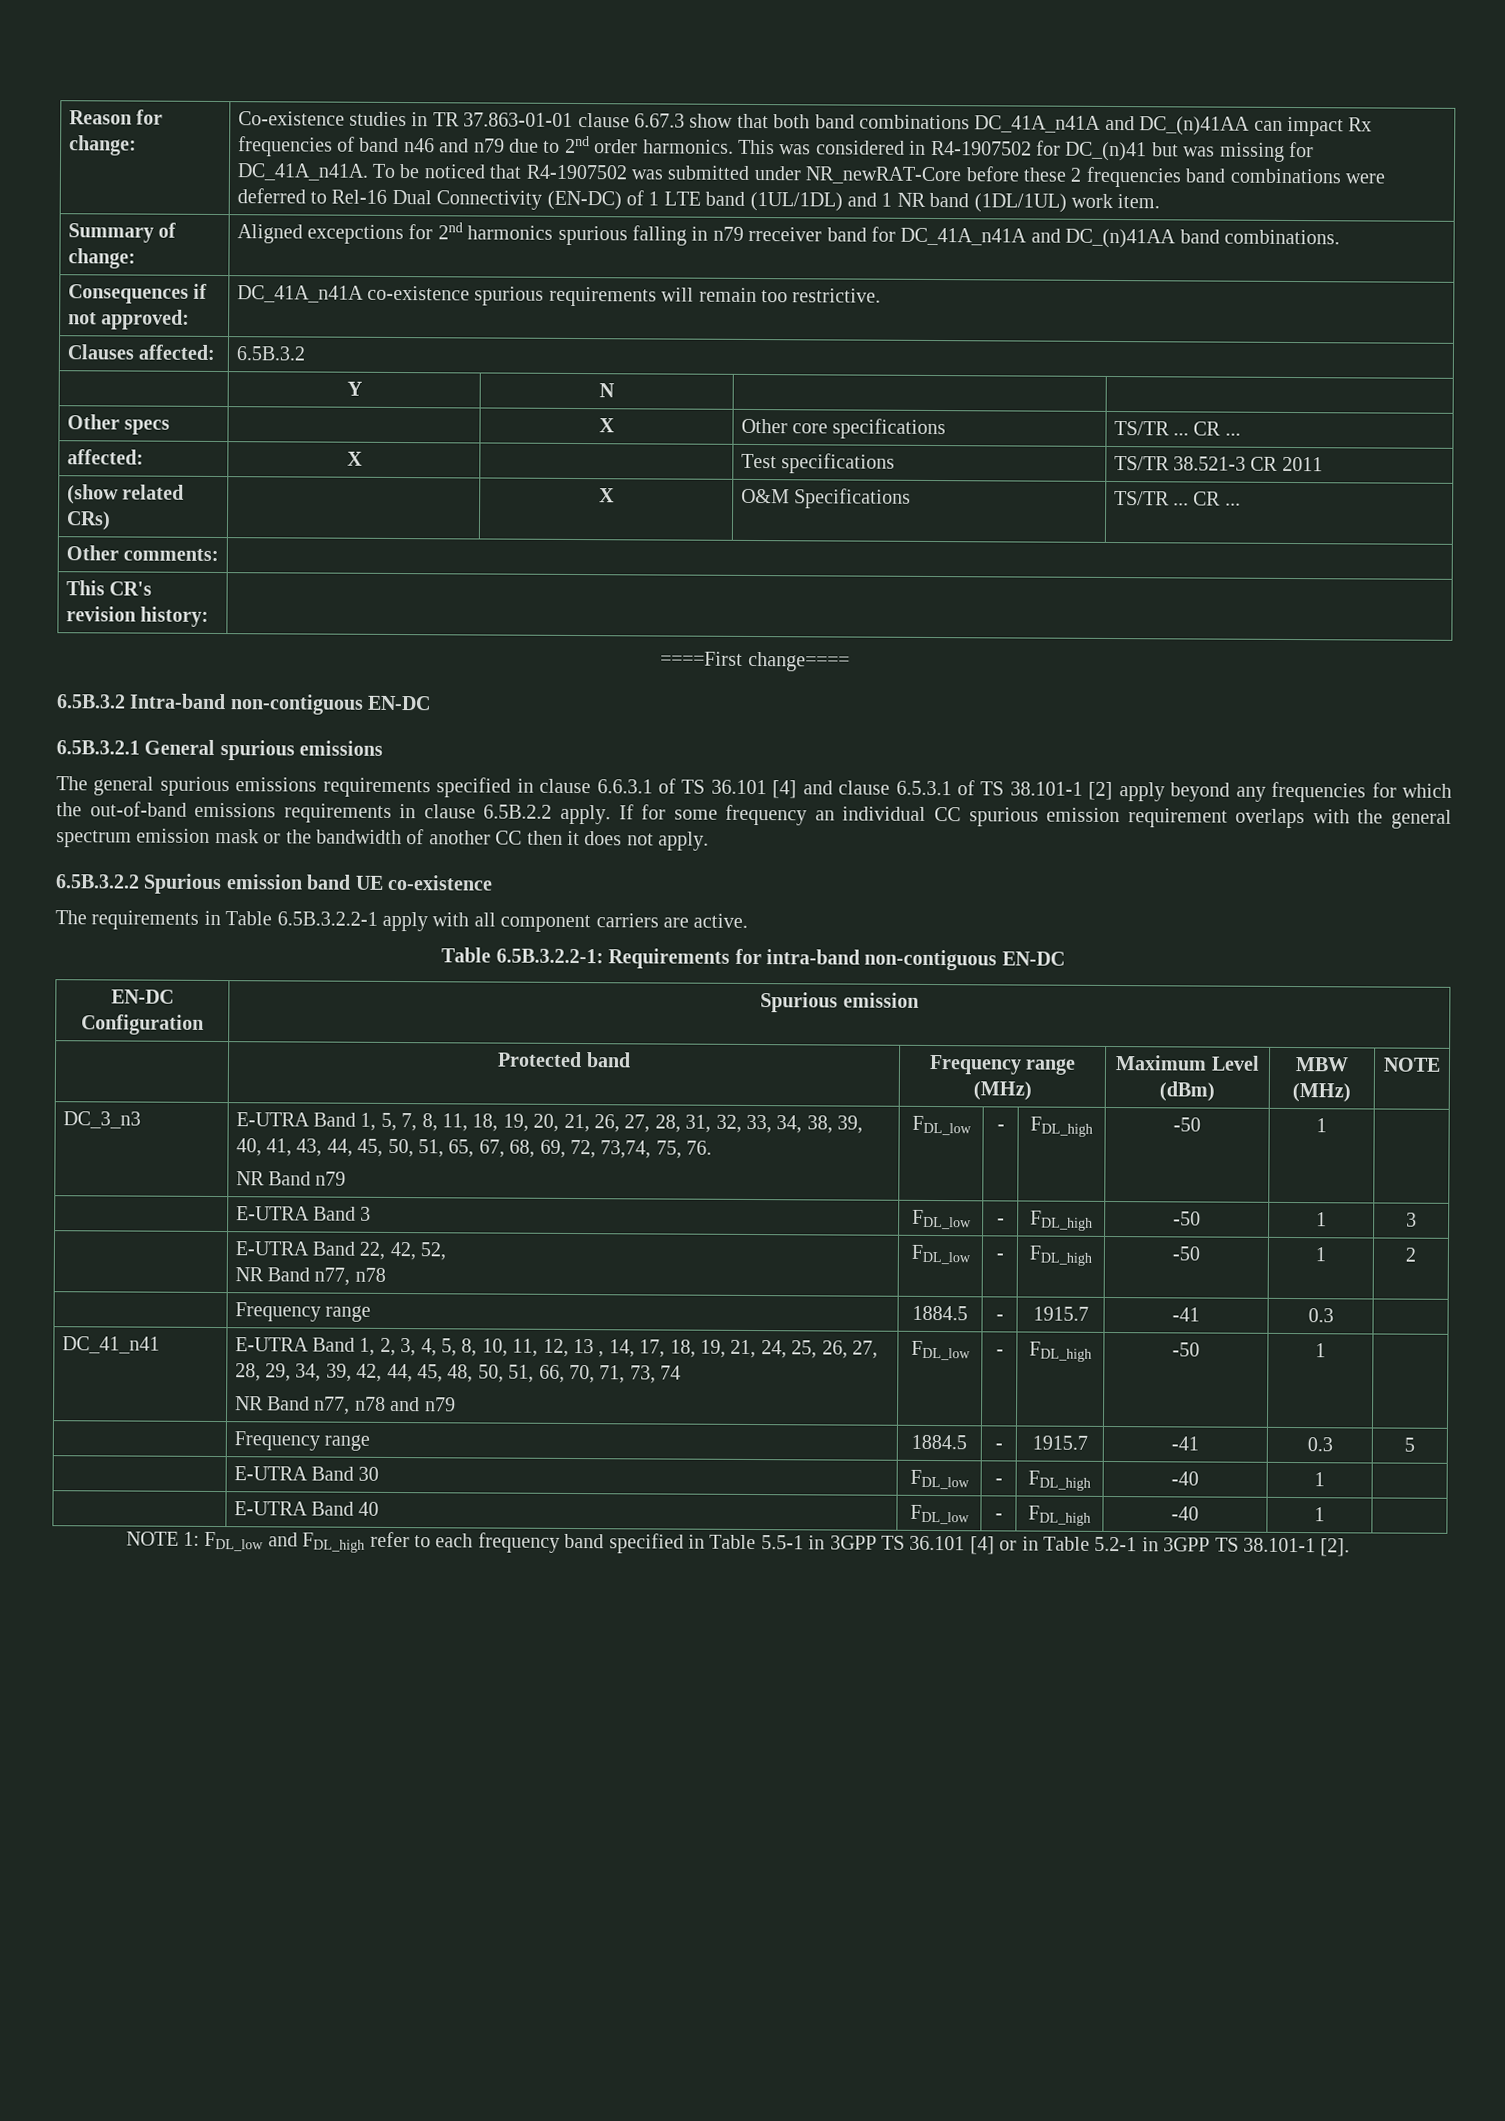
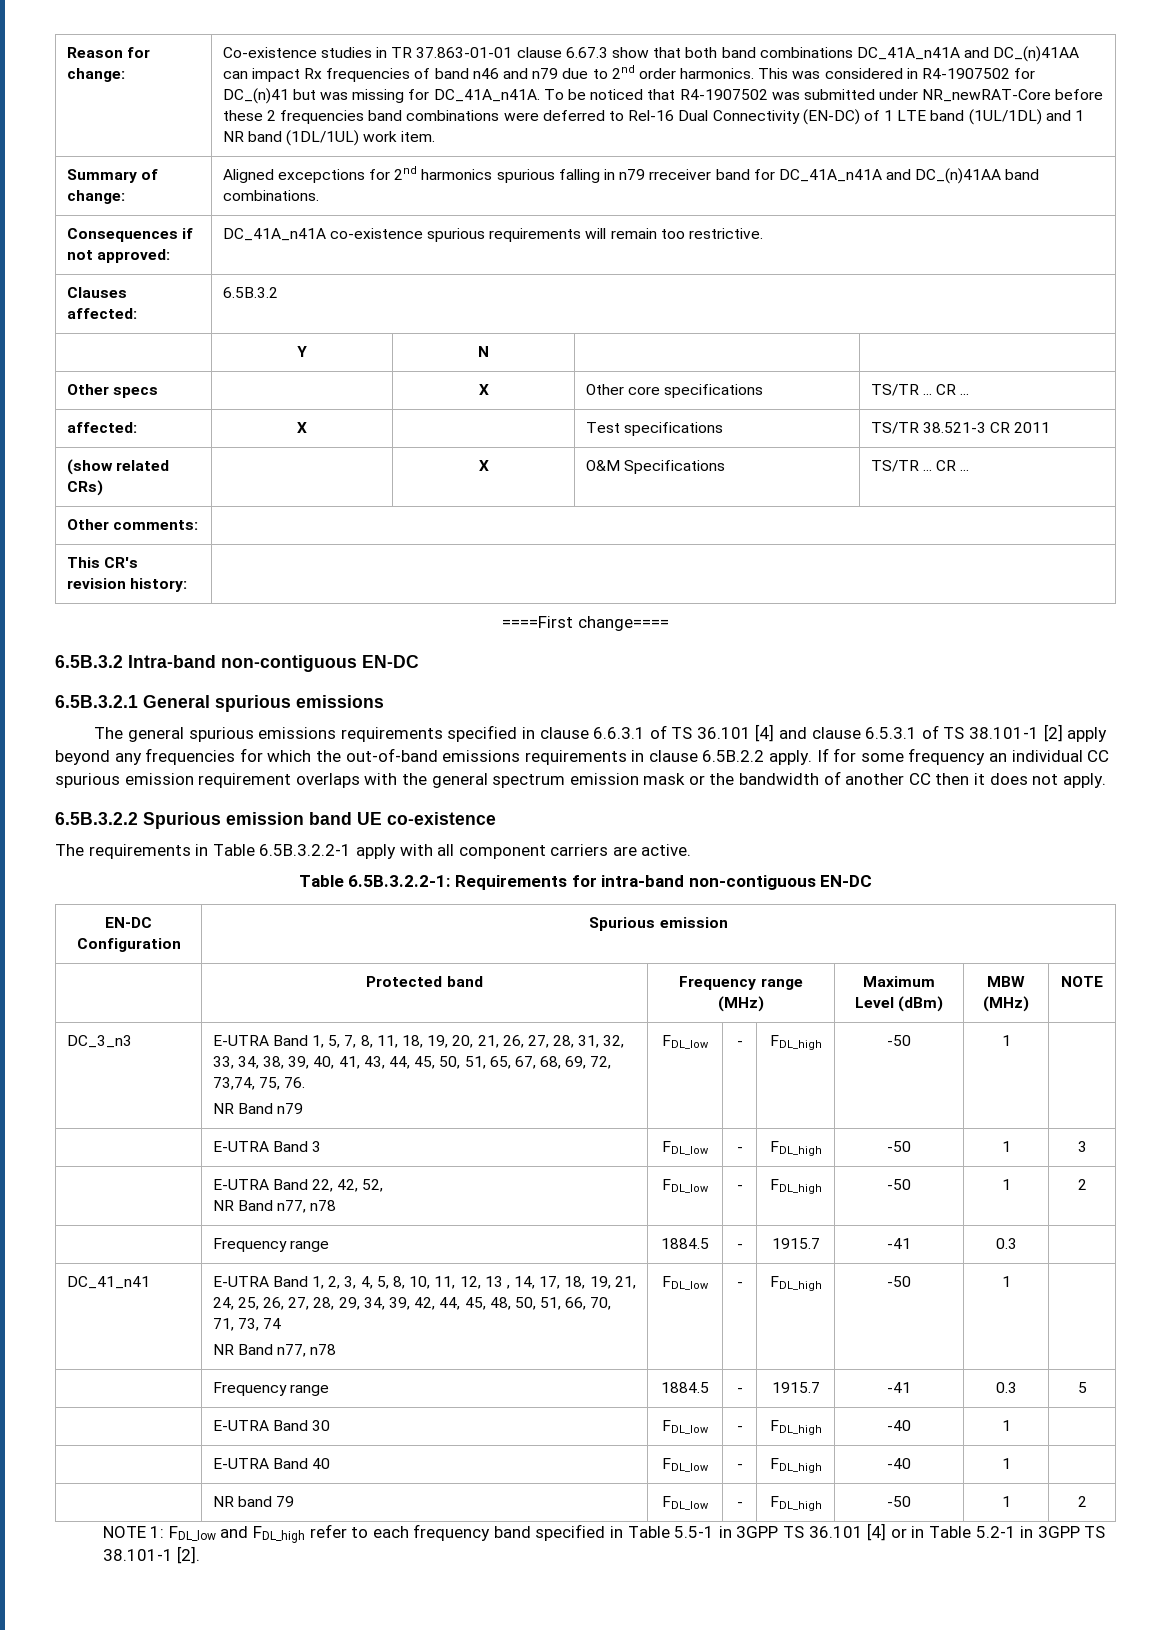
[390,1396,456,1412] and n79 -> (337, 1349) none
(1325, 1514) none -> [212,1496,295,1507] [662,1496,709,1510] [736,1502,743,1507] [769,1496,822,1511] [887,1496,911,1507] [1001,1496,1011,1507] [1077,1496,1087,1507] // | NR band 79 | FDL_low | - | FDL_high | -50 | 1 | 2

